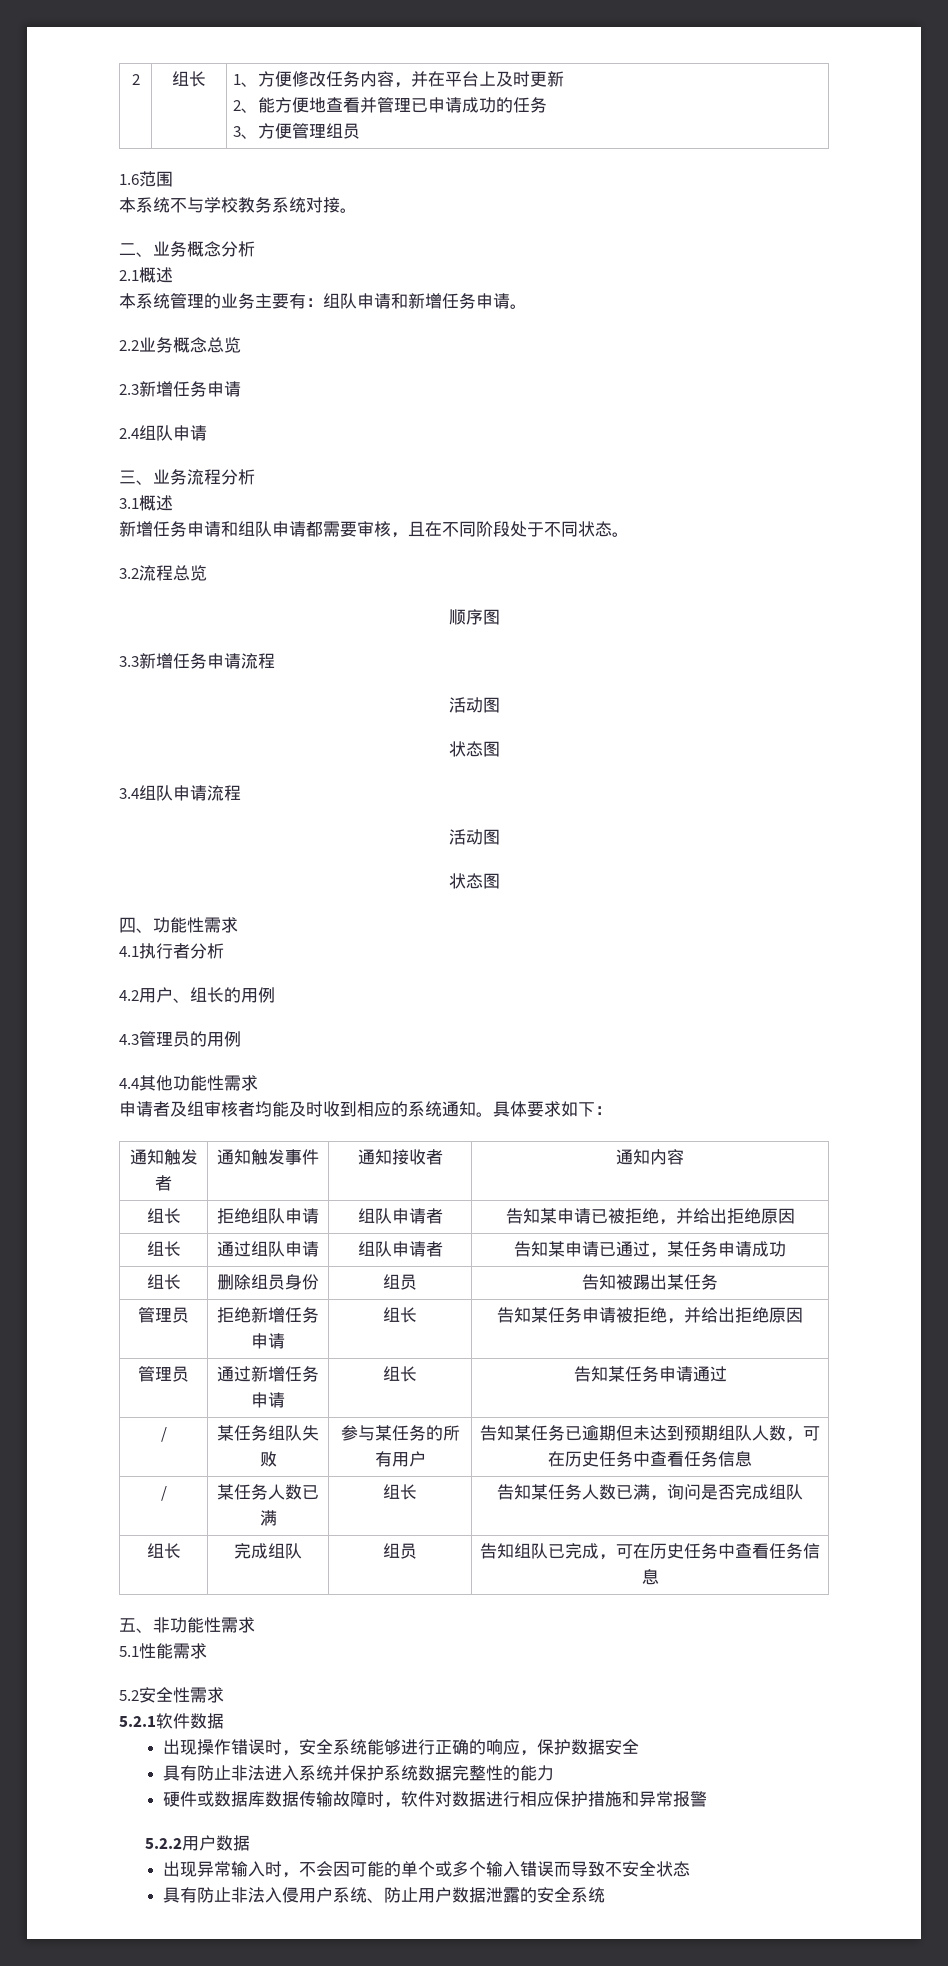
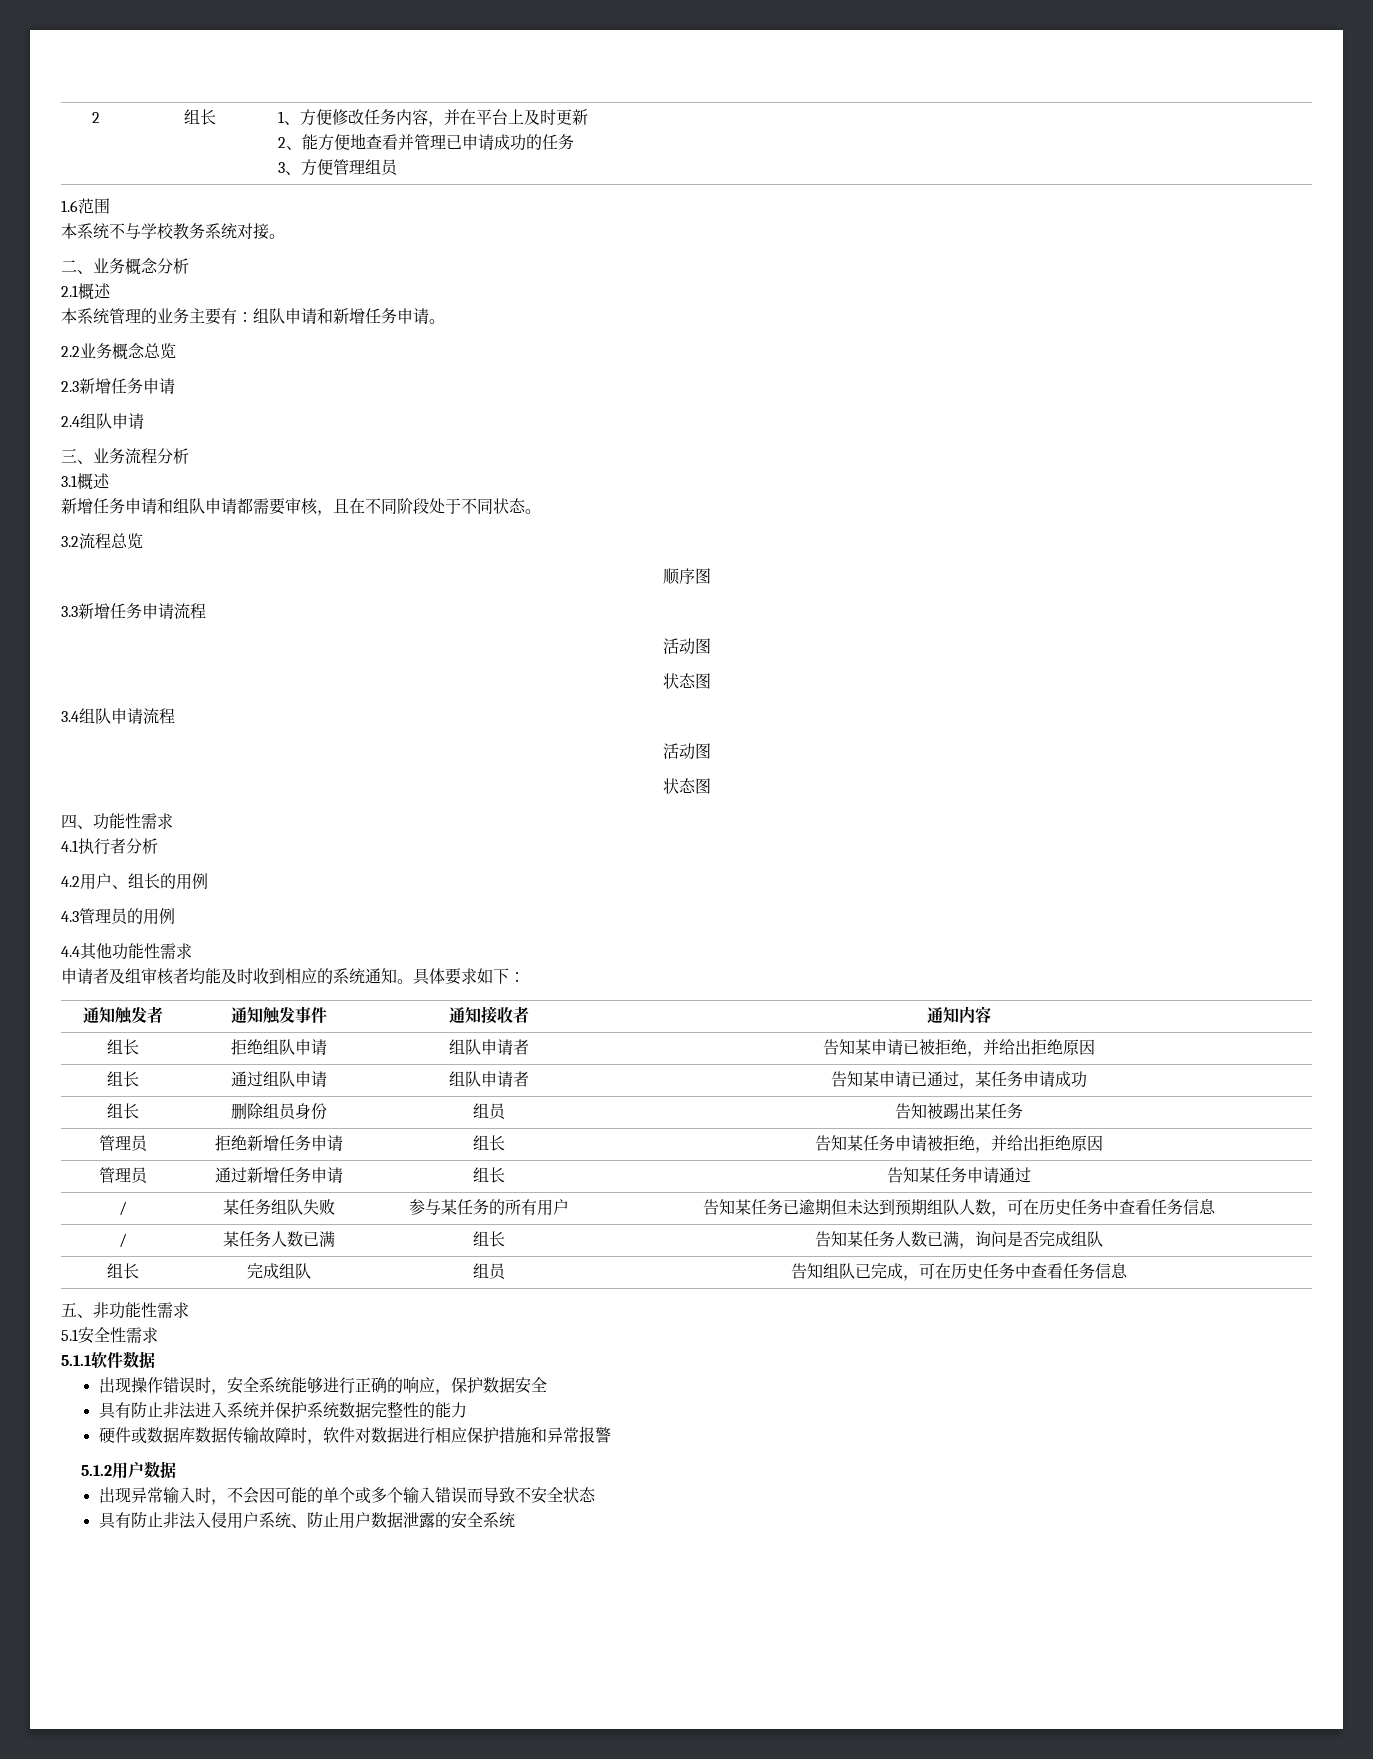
[139,1643,207,1659] [119,1690,139,1701] 性能需求 // 5.2 -> (78, 1335) none
[119,1716,156,1727] 5.2.1 -> [61,1355,91,1366] 5.1.1
[144,1838,182,1849] 5.2.2 -> [81,1465,113,1476] 5.1.2

